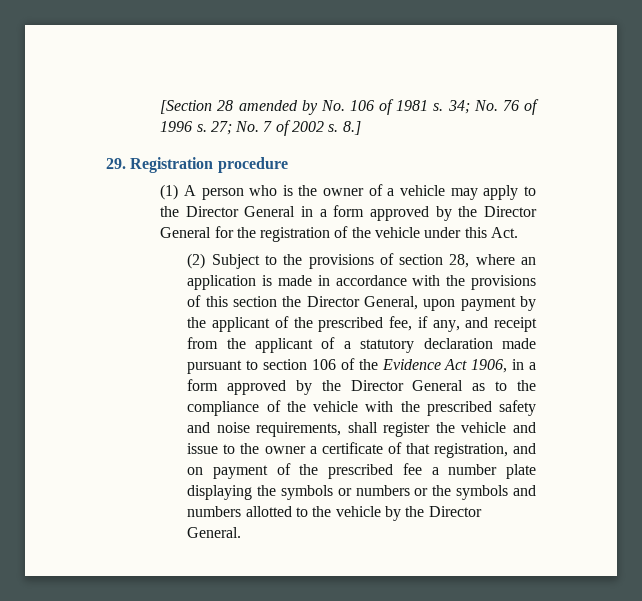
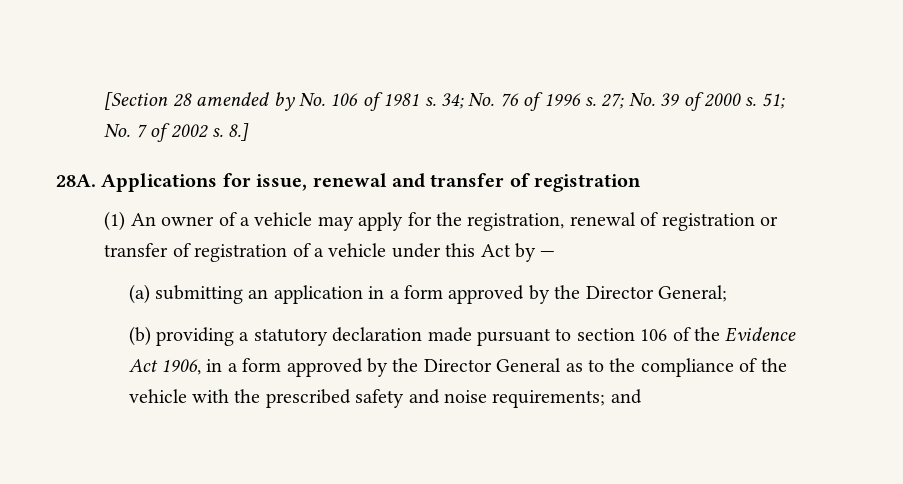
(260, 126) none -> [660,92,785,111] [104,124,131,137] 39 of 2000 s. 51; No.
[106,157,288,173] [160,184,318,200] 29. Registration procedure // (1) A person who is the -> [56,173,642,192] [104,211,156,231] 28A. Applications for issue, renewal and transfer of registration // (1) An
[523,186,536,196] [160,205,538,221] [160,226,519,242] [187,253,536,269] [187,275,536,290] [187,295,536,311] [187,316,537,332] [187,337,336,353] to the Director General in a form approved by the Director General for the registration of the vehicle under this Act. // (2) Subject to the provisions of section 28, where an application is made in accordance with the provisions of this section the Director General, upon payment by the applicant of the prescribed fee, if any, and receipt from the applicant of -> [407,212,778,231] [104,243,556,262] [128,284,727,304] [128,326,234,346] for the registration, renewal of registration or transfer of registration of a vehicle under this Act by — // (a) submitting an application in a form approved by the Director General; // (b) providing
[256,422,536,437] [187,442,536,458] [187,463,536,479] [187,485,536,500] [187,506,482,521] [187,527,242,538] requirements, shall register the vehicle and issue to the owner a certificate of that registration, and on payment of the prescribed fee a number plate displaying the symbols or numbers or the symbols and numbers allotted to the vehicle by the Director General. -> [492,389,642,408] requirements; and

